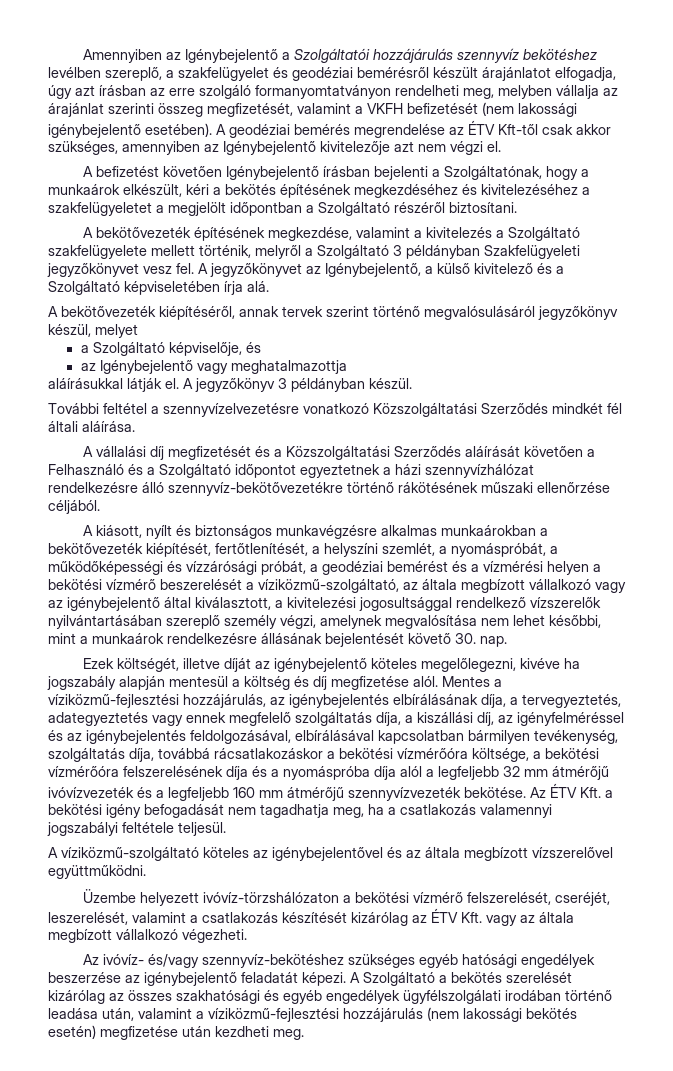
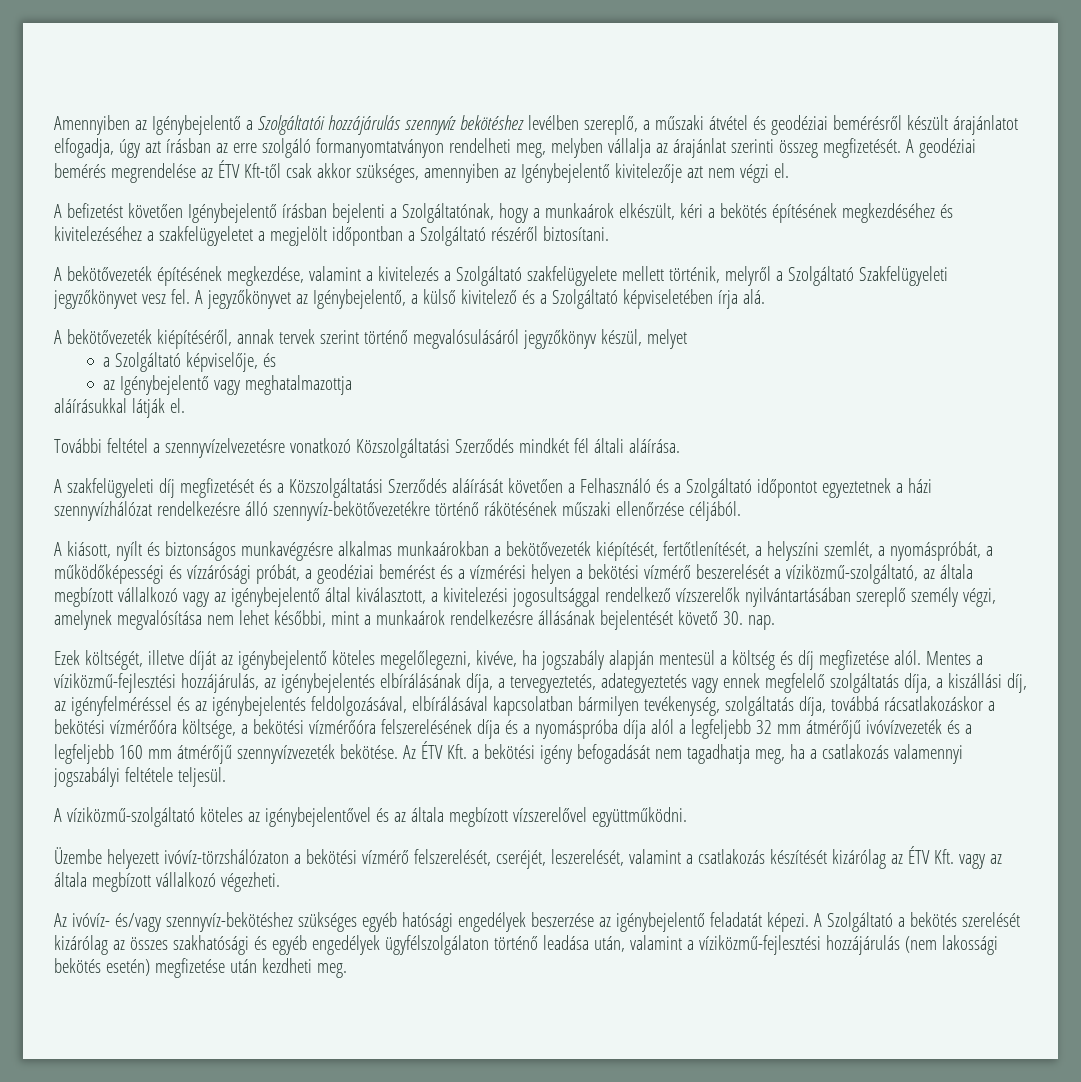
[178,67,269,81] szakfelügyelet -> [654,115,748,130] műszaki átvétel
[207,102,577,117] [48,123,212,138] megfizetését, valamint a VKFH befizetését (nem lakossági igénybejelentő esetében). -> [822,138,901,158] megfizetését.
[393,245,480,259] 3 példányban -> (854, 276) none
[183,378,412,392] A jegyzőkönyv 3 példányban készül. -> (185, 405) none
[96,446,147,457] vállalási -> [66,478,154,498] szakfelügyeleti
[520,658,561,669] kivéve -> [475,650,517,667] kivéve,
[403,990,561,1004] ügyfélszolgálati irodában -> [384,935,489,955] ügyfélszolgálaton

